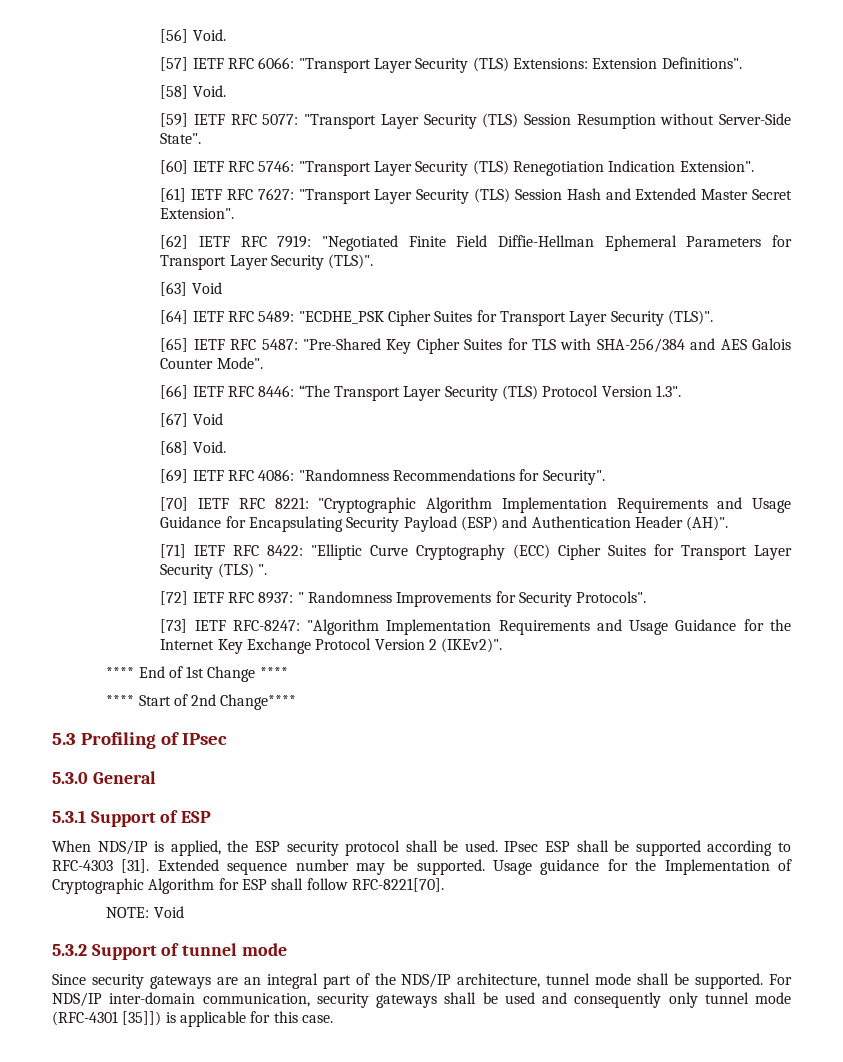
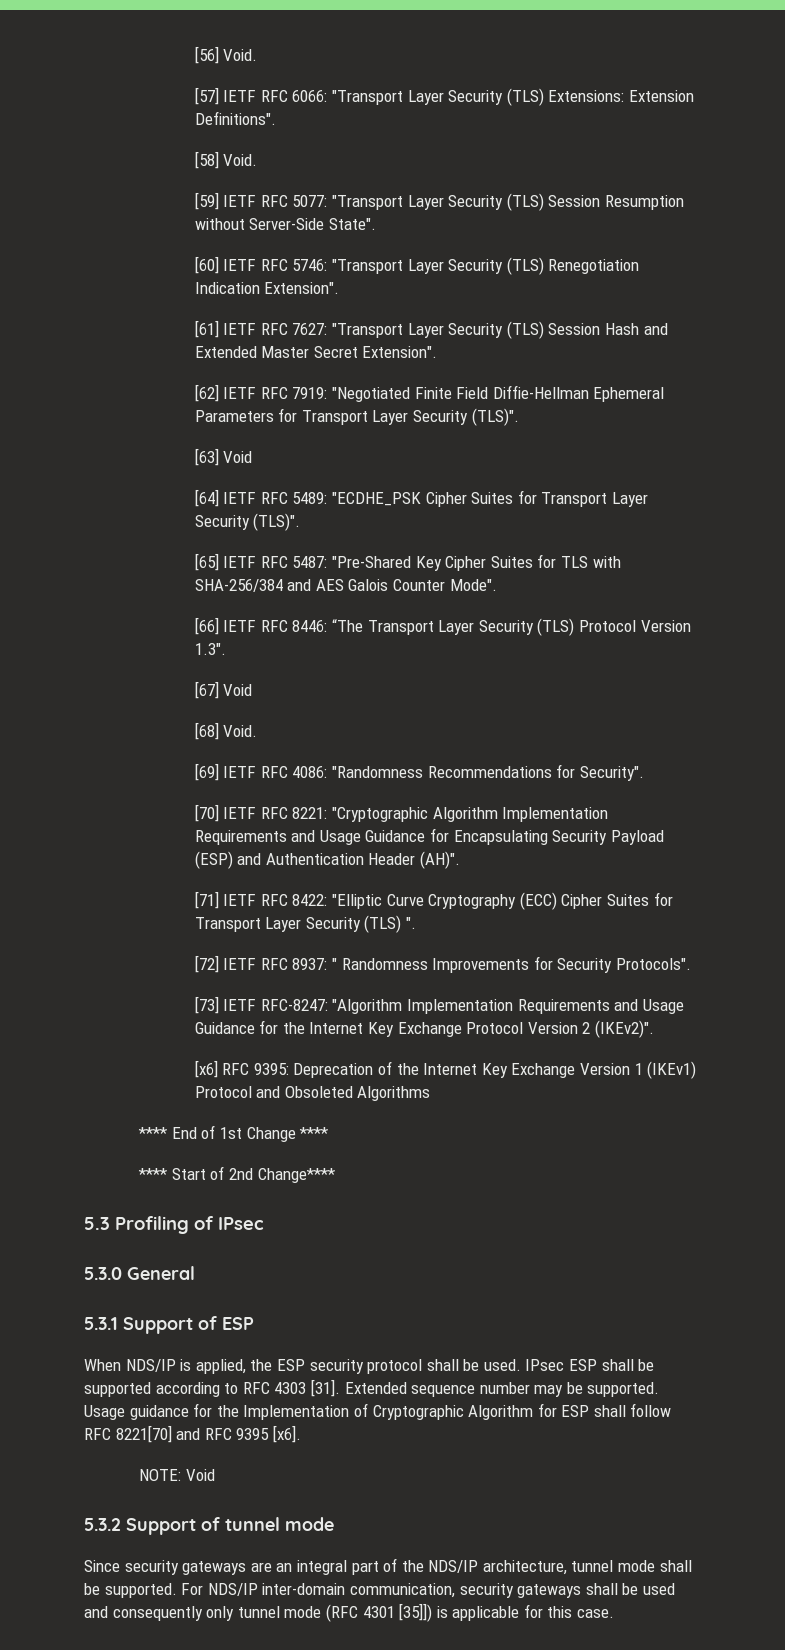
(503, 645) none -> [194,1060,697,1079] [194,1086,431,1101] // [x6] RFC 9395: Deprecation of the Internet Key Exchange Version 1 (IKEv1) Protocol and Obsoleted Algorithms
[52,860,113,871] RFC-4303 -> [242,1382,307,1394] RFC 4303
[351,878,444,892] RFC-8221[70]. -> [84,1425,301,1443] RFC 8221[70] and RFC 9395 [x6].
[52,1011,118,1026] (RFC-4301 -> [325,1604,395,1622] (RFC 4301

